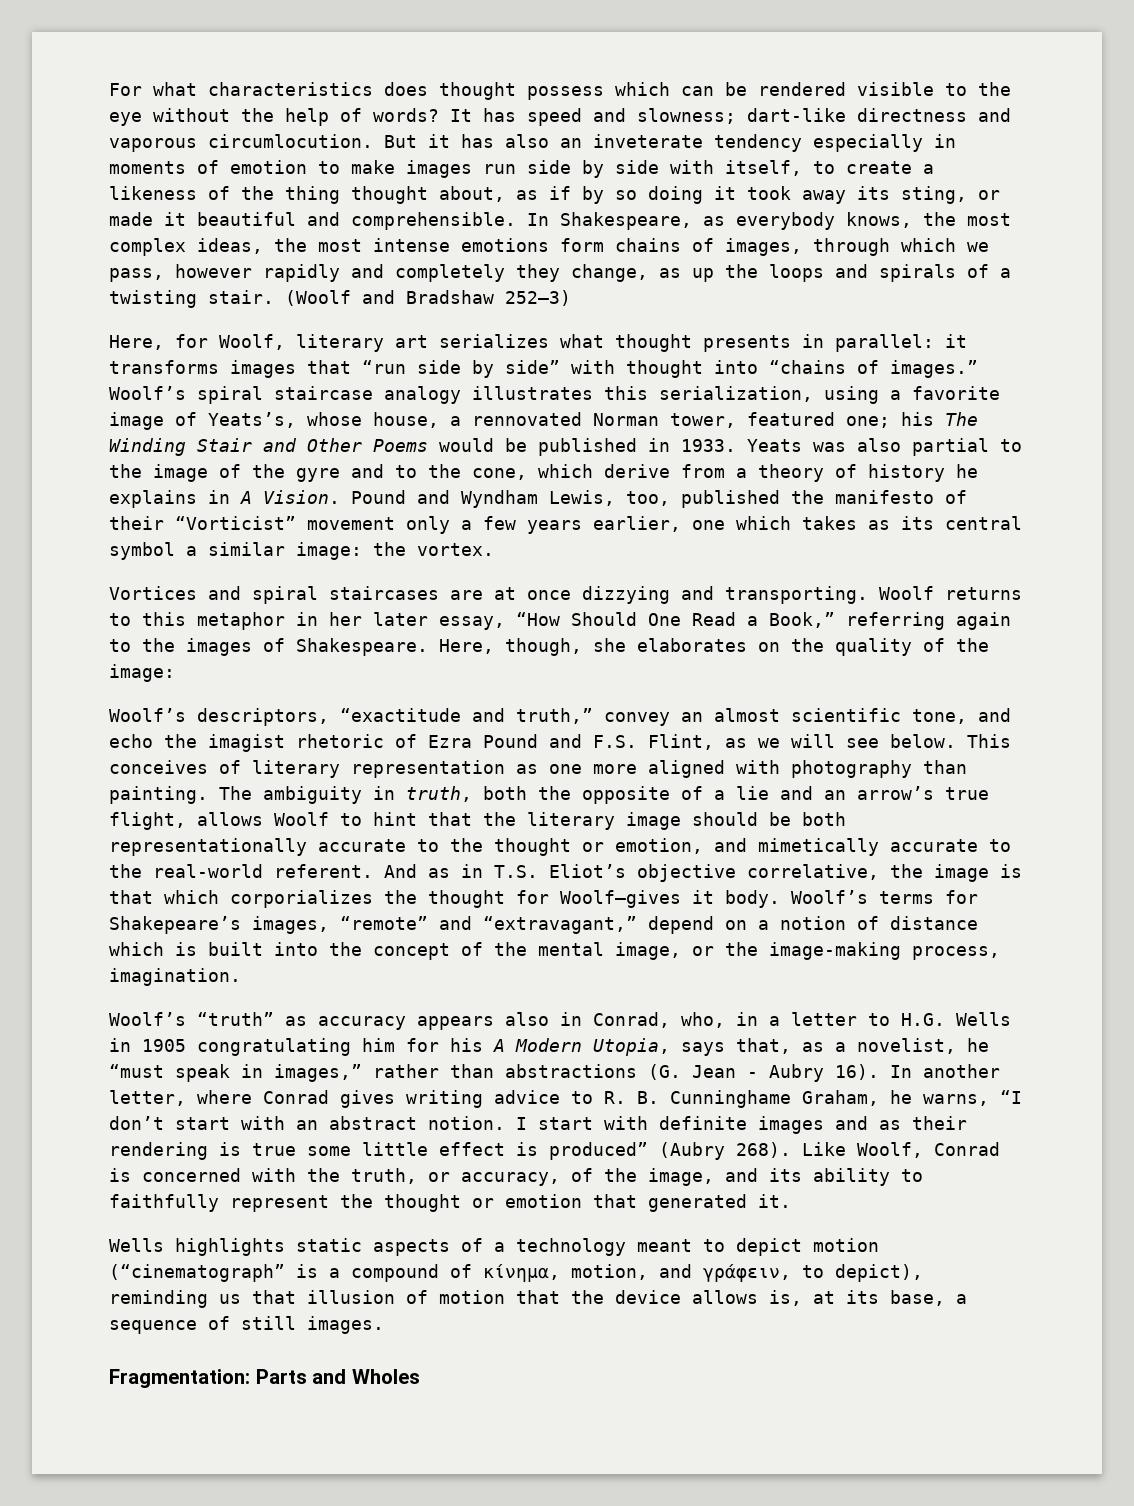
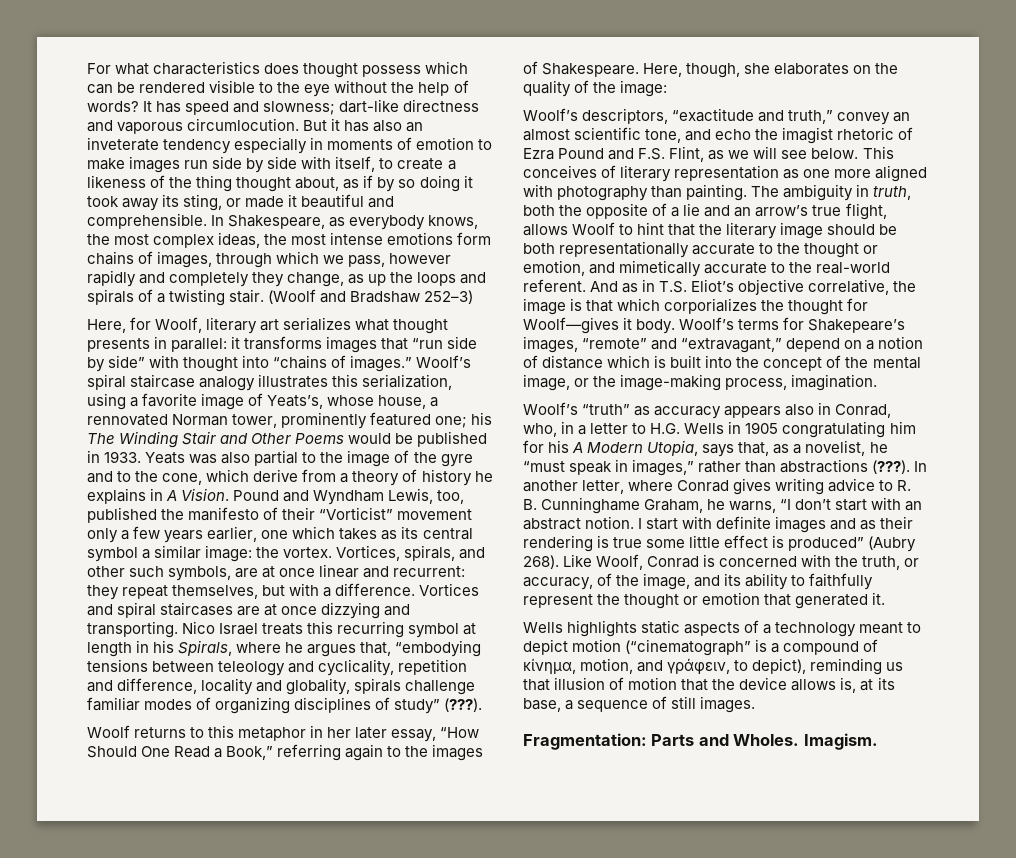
(736, 420) none -> [281,412,368,429] prominently
(494, 549) // -> [336,545,486,561] [87,564,466,581] [87,583,416,600] Vortices, spirals, and other such symbols, are at once linear and recurrent: they repeat themselves, but with a difference.
(868, 595) none -> [182,621,477,638] [87,640,482,657] [87,659,468,676] [87,678,476,695] [87,697,483,714] Nico Israel treats this recurring symbol at length in his Spirals, where he argues that, “embodying tensions between teleology and cyclicality, repetition and difference, locality and globality, spirals challenge familiar modes of organizing disciplines of study” (???). //
[648,1064,879,1082] (G. Jean - Aubry 16). -> [872,460,911,474] (???).
[351,1369,420,1384] Wholes -> [733,733,878,750] Wholes. Imagism.

